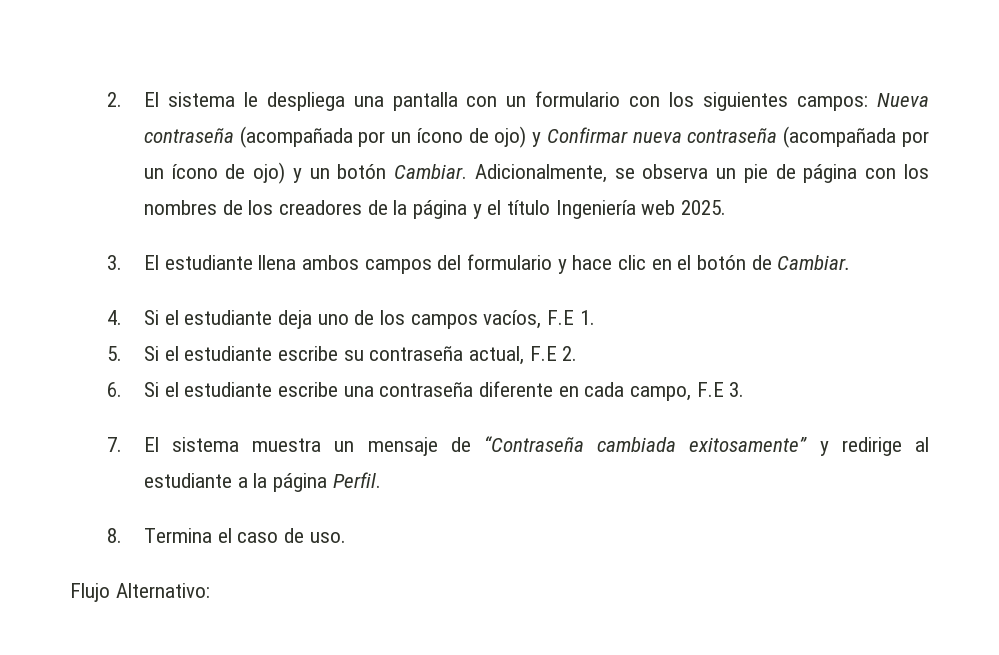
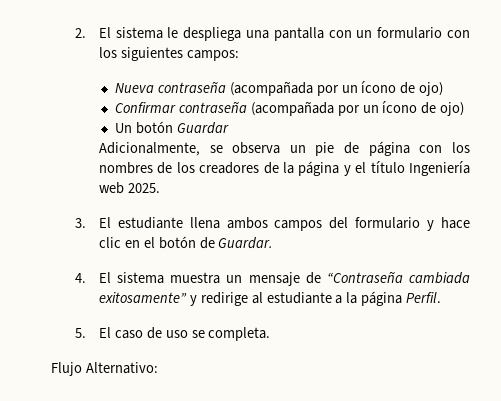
(869, 103) none -> (239, 55) //
[532,126,929,148] [143,162,468,184] y Confirmar nueva contraseña (acompañada por un ícono de ojo) y un botón Cambiar. -> [114,101,465,116] [114,121,229,134] // Confirmar contraseña (acompañada por un ícono de ojo) // Un botón Guardar //
[777,255,851,270] [106,310,595,329] [106,346,578,365] [106,381,745,401] [106,437,122,452] Cambiar. // 4. Si el estudiante deja uno de los campos vacíos, F.E 1. // 5. Si el estudiante escribe su contraseña actual, F.E 2. // 6. Si el estudiante escribe una contraseña diferente en cada campo, F.E 3. // 7. -> [218,237,274,249] [74,273,86,283] Guardar. // 4.
[106,528,346,543] 8. Termina el caso de uso. -> [74,327,271,341] 5. El caso de uso se completa.

